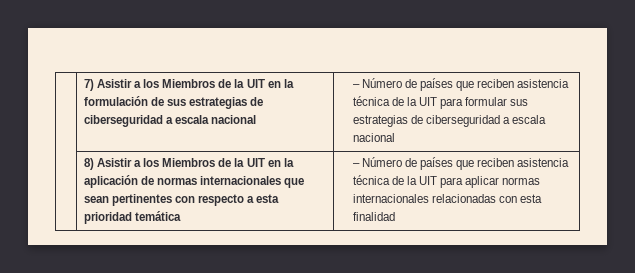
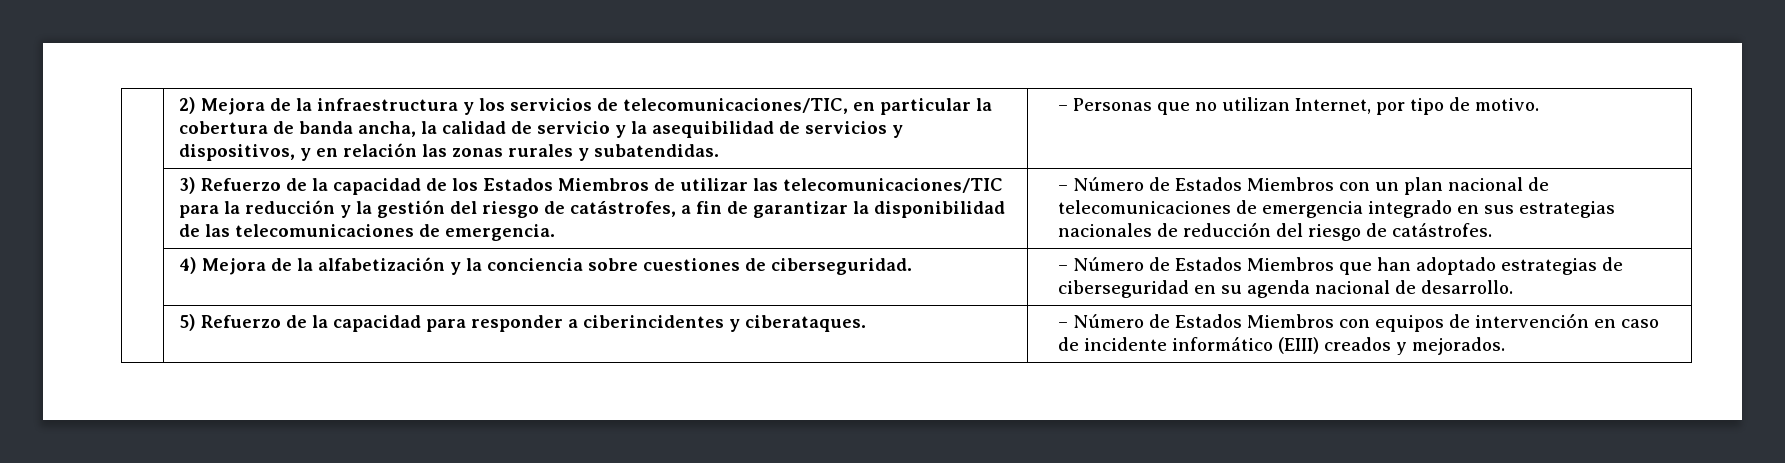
[83,79,294,91] [83,96,264,109] [83,115,257,127] [352,78,570,91] [352,96,529,109] [352,115,547,127] [352,133,395,142] [83,158,294,170] [83,175,305,188] [83,194,280,206] [83,211,181,224] [352,157,570,170] [352,175,541,188] [352,194,542,203] [352,212,395,221] | 7) Asistir a los Miembros de la UIT en la formulación de sus estrategias de ciberseguridad a escala nacional | – Número de países que reciben asistencia técnica de la UIT para formular sus estrategias de ciberseguridad a escala nacional // | 8) Asistir a los Miembros de la UIT en la aplicación de normas internacionales que sean pertinentes con respecto a esta prioridad temática | – Número de países que reciben asistencia técnica de la UIT para aplicar normas internacionales relacionadas con esta finalidad -> [178,97,992,115] [178,121,903,138] [178,143,719,161] [1057,97,1539,115] [178,177,1003,195] [178,200,1005,218] [178,224,555,241] [1057,177,1549,195] [1057,200,1615,218] [1057,222,1492,241] [178,257,912,275] [1057,257,1623,275] [1057,280,1513,298] [178,314,866,332] [1057,313,1659,332] [1057,337,1505,355] | 2) Mejora de la infraestructura y los servicios de telecomunicaciones/TIC, en particular la cobertura de banda ancha, la calidad de servicio y la asequibilidad de servicios y dispositivos, y en relación las zonas rurales y subatendidas. | – Personas que no utilizan Internet, por tipo de motivo. // | 3) Refuerzo de la capacidad de los Estados Miembros de utilizar las telecomunicaciones/TIC para la reducción y la gestión del riesgo de catástrofes, a fin de garantizar la disponibilidad de las telecomunicaciones de emergencia. | – Número de Estados Miembros con un plan nacional de telecomunicaciones de emergencia integrado en sus estrategias nacionales de reducción del riesgo de catástrofes. // | 4) Mejora de la alfabetización y la conciencia sobre cuestiones de ciberseguridad. | – Número de Estados Miembros que han adoptado estrategias de ciberseguridad en su agenda nacional de desarrollo. // | 5) Refuerzo de la capacidad para responder a ciberincidentes y ciberataques. | – Número de Estados Miembros con equipos de intervención en caso de incidente informático (EIII) creados y mejorados.

